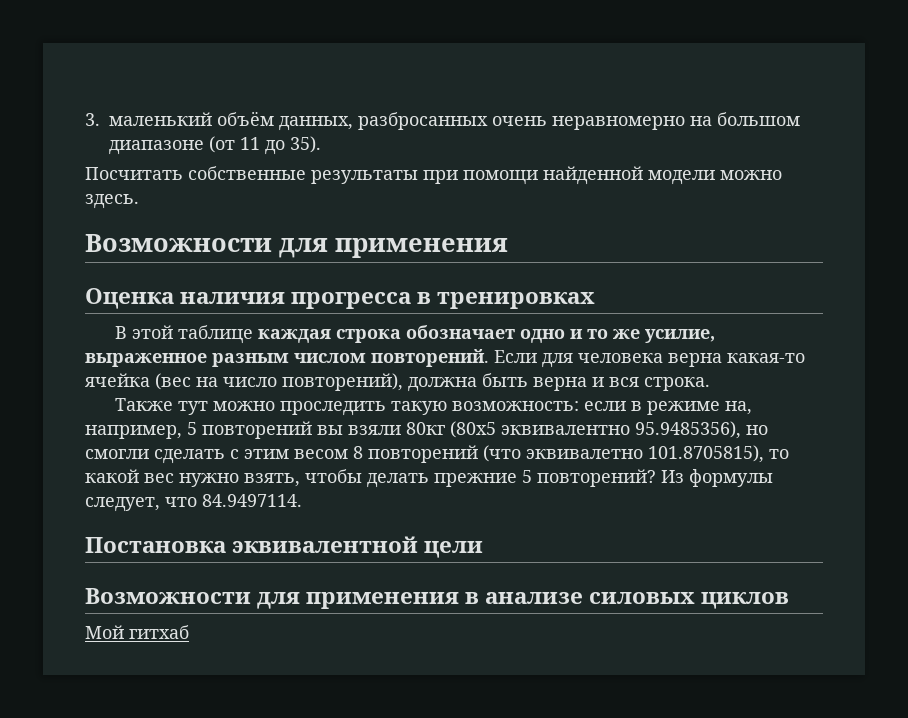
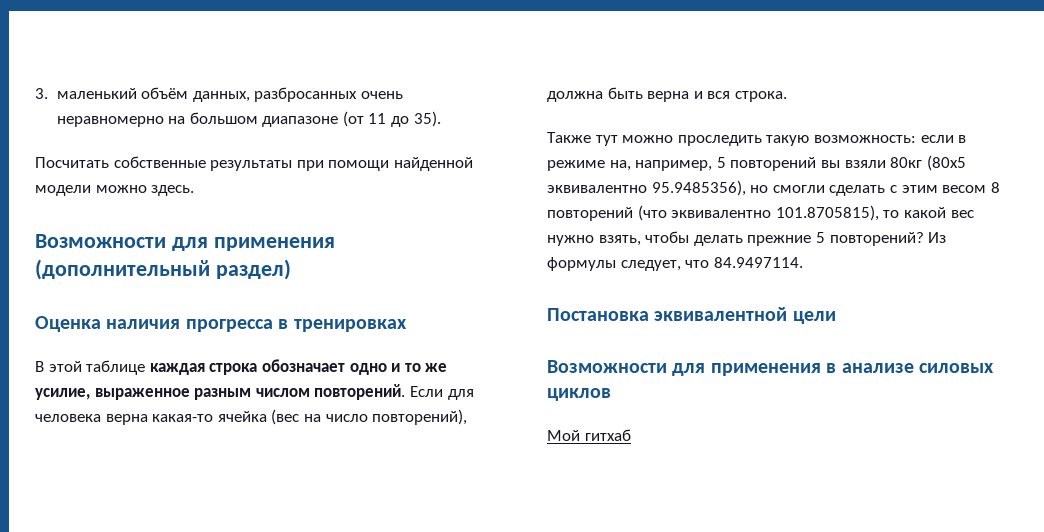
(508, 248) none -> [35,259,291,280] (дополнительный раздел)
[526,449,643,459] эквивалетно -> [671,210,772,218] эквивалентно

